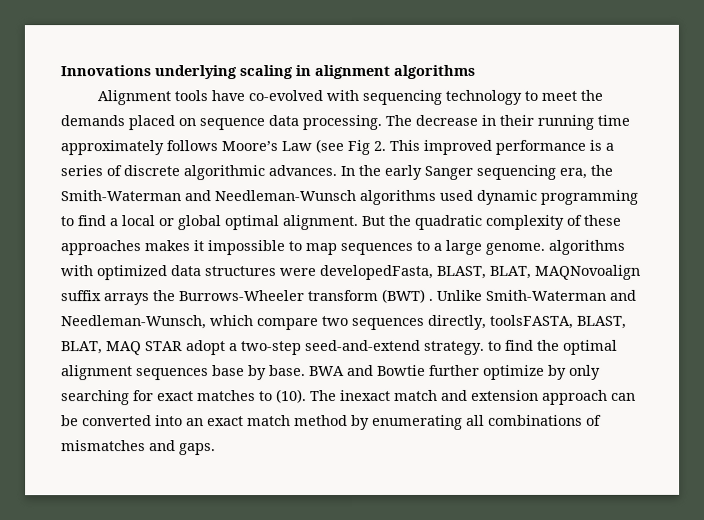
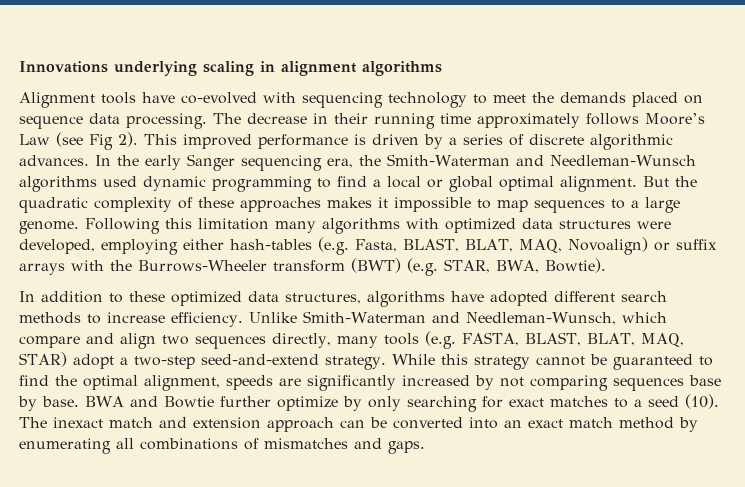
[373,140,386,151] 2. -> [118,132,138,147] 2).
(602, 145) none -> [372,134,443,149] driven by
(545, 248) none -> [85,218,316,234] Following this limitation many
[320,264,641,281] developedFasta, BLAST, BLAT, MAQNovoalign -> [19,237,670,255] developed, employing either hash-tables (e.g. Fasta, BLAST, BLAT, MAQ, Novoalign) or
(150, 299) none -> [71,260,104,271] with
[429,298,434,301] . -> [407,258,606,276] [19,291,667,307] [19,312,243,327] (e.g. STAR, BWA, Bowtie). // In addition to these optimized data structures, algorithms have adopted different search methods to increase efficiency.
(319, 324) none -> [86,333,156,349] and align
[490,314,627,329] [61,341,183,356] toolsFASTA, BLAST, BLAT, MAQ STAR -> [336,331,684,349] [19,352,67,367] many tools (e.g. FASTA, BLAST, BLAT, MAQ, STAR)
[488,339,618,355] [61,365,133,381] to find the optimal alignment -> [391,354,713,370] [19,375,608,391] While this strategy cannot be guaranteed to find the optimal alignment, speeds are significantly increased by not comparing
(273, 396) none -> [633,396,679,407] a seed

